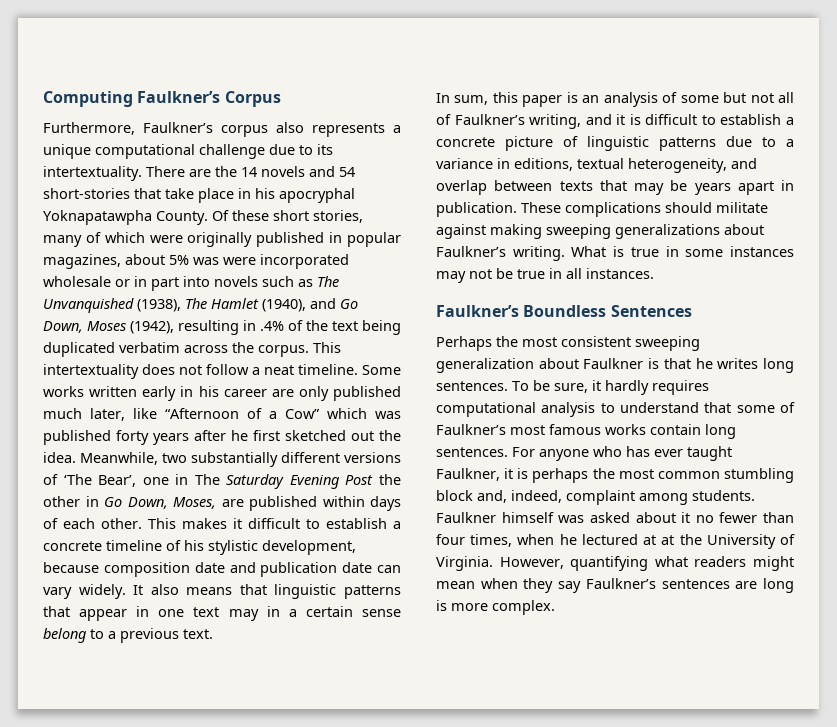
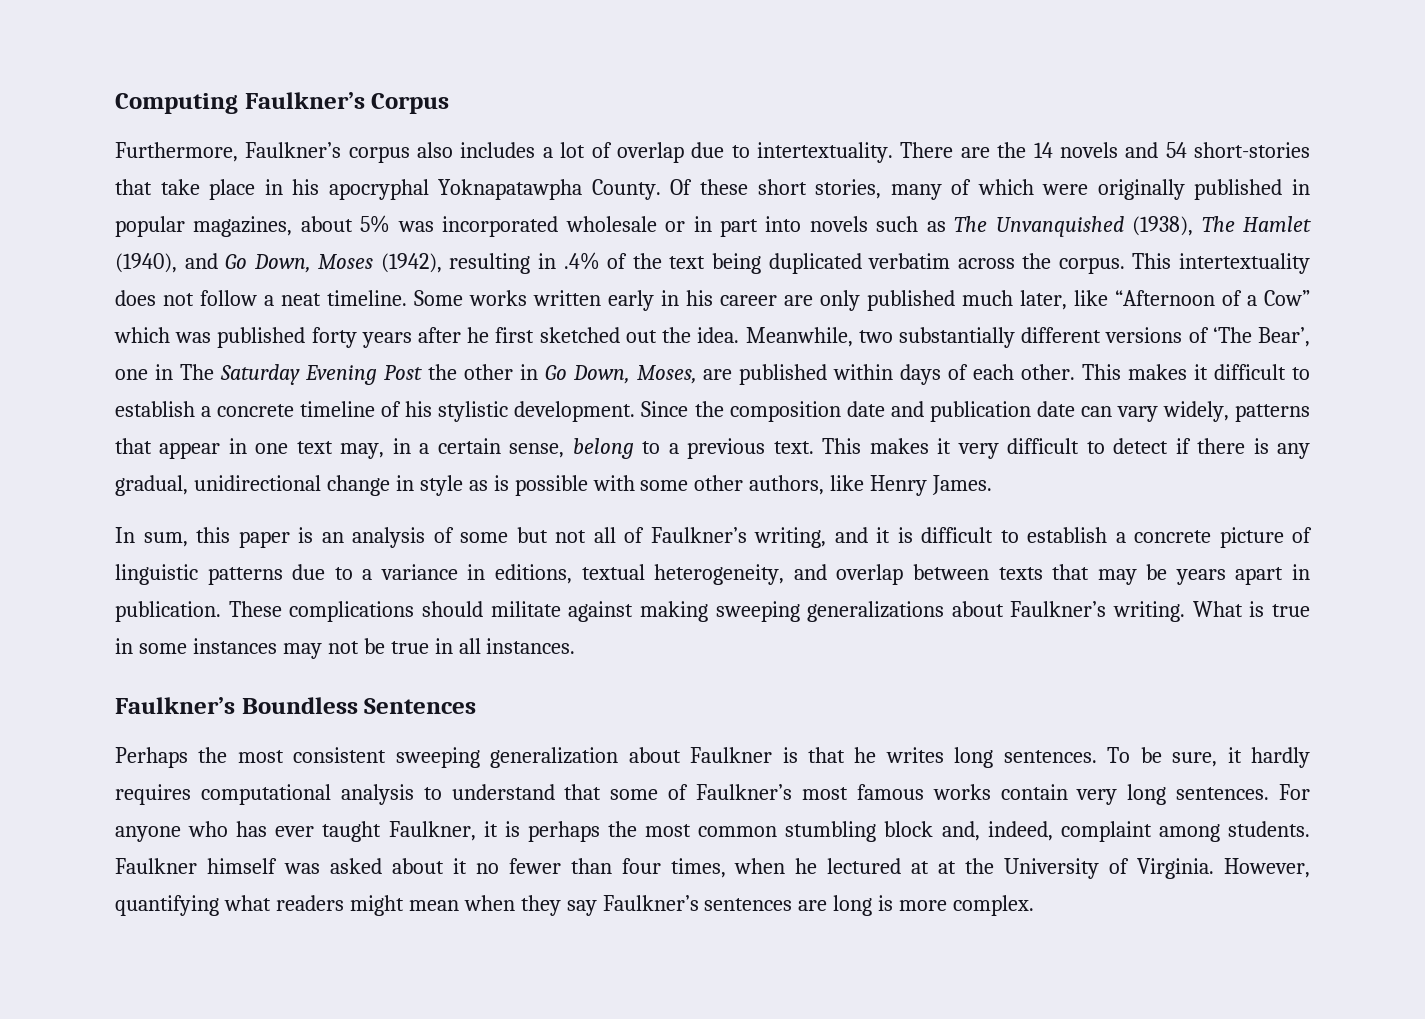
[312,123,401,137] [43,144,333,159] represents a unique computational challenge due to its -> [460,142,750,163] includes a lot of overlap due to
[223,257,256,265] were -> (434, 226) none
[262,540,356,555] [43,562,99,573] development, because -> [514,401,724,422] development. Since the
[78,584,337,599] widely. It also means that linguistic -> [1162,401,1229,422] widely,
[228,609,259,621] may -> [340,443,385,459] may,
[362,609,401,617] sense -> [509,443,565,458] sense,
(213, 634) none -> [822,438,1311,459] [115,475,993,496] This makes it very difficult to detect if there is any gradual, unidirectional change in style as is possible with some other authors, like Henry James.
(701, 429) none -> [1076,789,1118,805] very

